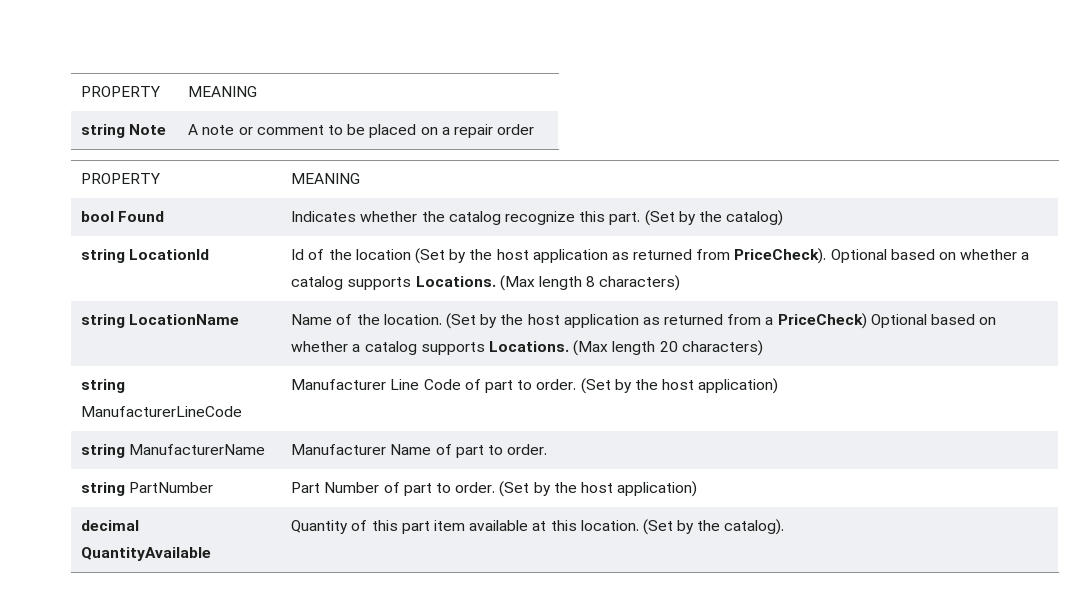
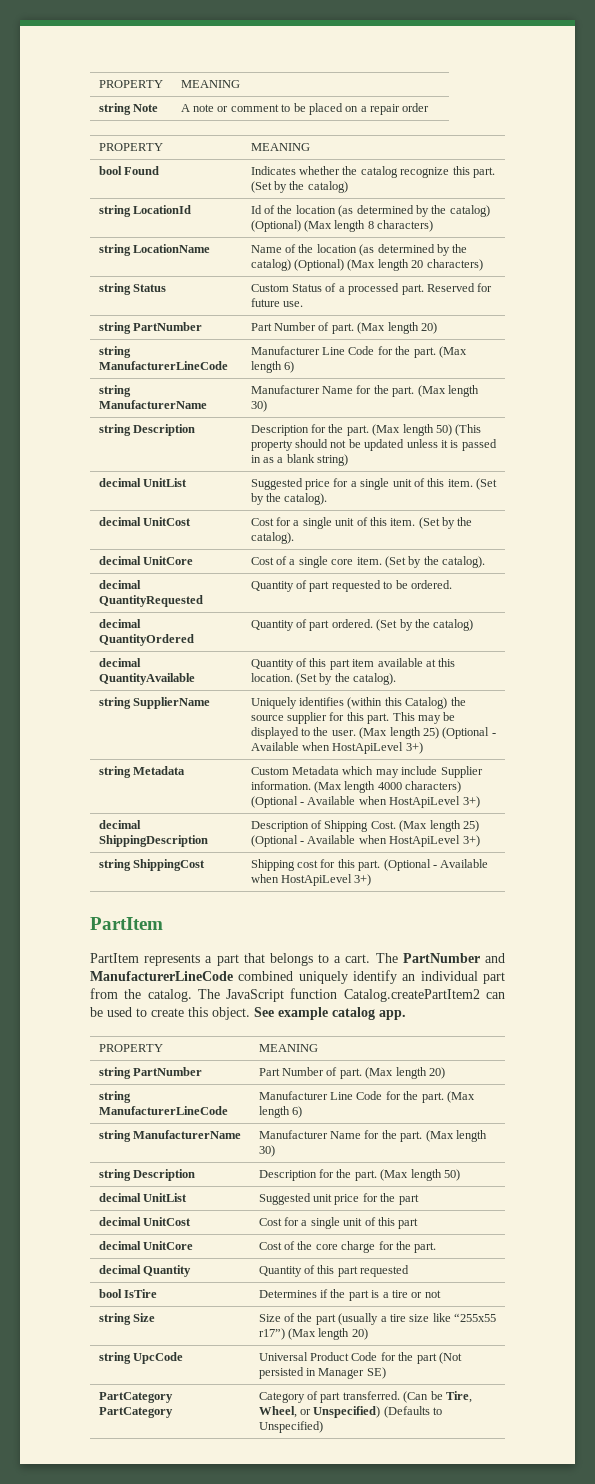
[414,248,1030,264] [291,276,496,290] (Set by the host application as returned from PriceCheck). Optional based on whether a catalog supports Locations. -> [338,205,490,217] [250,220,301,232] (as determined by the catalog) (Optional)
[383,313,997,329] [291,340,763,356] [81,379,126,393] [81,406,243,417] [291,378,779,394] [81,444,266,458] [291,444,548,458] [81,482,214,496] [291,481,698,497] location. (Set by the host application as returned from a PriceCheck) Optional based on whether a catalog supports Locations. (Max length 20 characters) // string ManufacturerLineCode | Manufacturer Line Code of part to order. (Set by the host application) // string ManufacturerName | Manufacturer Name of part to order. // string PartNumber | Part Number of part to order. (Set by the host application) -> [316,244,468,256] [250,259,483,271] [98,283,167,295] [250,283,493,295] [250,298,304,307] [98,322,203,334] [250,322,437,334] [98,346,131,358] [98,361,228,370] [250,346,467,358] [250,361,295,373] [98,385,131,397] [98,400,207,409] [250,385,479,397] [250,400,267,412] [98,424,196,436] [250,424,482,436] [250,439,497,451] [250,454,349,466] [98,478,188,487] [250,478,498,490] [250,493,328,505] [98,517,192,526] [250,517,473,529] [250,532,294,544] [98,556,194,565] [250,556,486,568] [98,580,141,589] [98,595,203,607] [250,580,452,592] [98,619,141,628] [98,634,194,646] [250,619,474,631] location (as determined by the catalog) (Optional) (Max length 20 characters) // string Status | Custom Status of a processed part. Reserved for future use. // string PartNumber | Part Number of part. (Max length 20) // string ManufacturerLineCode | Manufacturer Line Code for the part. (Max length 6) // string ManufacturerName | Manufacturer Name for the part. (Max length 30) // string Description | Description for the part. (Max length 50) (This property should not be updated unless it is passed in as a blank string) // decimal UnitList | Suggested price for a single unit of this item. (Set by the catalog). // decimal UnitCost | Cost for a single unit of this item. (Set by the catalog). // decimal UnitCore | Cost of a single core item. (Set by the catalog). // decimal QuantityRequested | Quantity of part requested to be ordered. // decimal QuantityOrdered | Quantity of part ordered. (Set by the catalog)
(785, 527) none -> [98,697,211,709] [250,697,466,709] [250,712,456,724] [250,727,496,739] [250,742,423,754] [98,766,186,778] [250,766,483,778] [250,781,462,793] [250,796,480,808] [98,820,141,829] [98,835,208,847] [250,820,479,832] [250,835,480,847] [98,859,206,871] [250,859,489,871] [250,874,372,886] [90,917,163,930] [90,953,506,966] [90,970,505,984] [90,988,505,1002] [90,1007,406,1020] [98,1044,163,1052] [258,1044,318,1052] [98,1067,203,1079] [258,1067,445,1079] [98,1091,131,1103] [98,1106,228,1115] [258,1091,475,1103] [258,1106,303,1118] [98,1130,242,1142] [258,1130,487,1142] [258,1145,275,1157] [98,1169,196,1181] [258,1169,460,1181] [98,1193,188,1202] [258,1193,419,1205] [98,1217,192,1226] [258,1217,419,1229] [98,1241,194,1250] [258,1241,437,1253] [98,1265,192,1277] [258,1265,410,1277] [98,1289,158,1298] [258,1289,441,1301] [98,1313,156,1325] [258,1313,497,1325] [258,1328,368,1340] [98,1352,184,1364] [258,1352,462,1364] [258,1367,386,1379] [98,1392,173,1403] [98,1407,173,1418] [258,1391,472,1403] [258,1406,443,1418] [258,1421,323,1433] // string SupplierName | Uniquely identifies (within this Catalog) the source supplier for this part. This may be displayed to the user. (Max length 25) (Optional - Available when HostApiLevel 3+) // string Metadata | Custom Metadata which may include Supplier information. (Max length 4000 characters) (Optional - Available when HostApiLevel 3+) // decimal ShippingDescription | Description of Shipping Cost. (Max length 25) (Optional - Available when HostApiLevel 3+) // string ShippingCost | Shipping cost for this part. (Optional - Available when HostApiLevel 3+) // PartItem // PartItem represents a part that belongs to a cart. The PartNumber and ManufacturerLineCode combined uniquely identify an individual part from the catalog. The JavaScript function Catalog.createPartItem2 can be used to create this object. See example catalog app. // PROPERTY | MEANING // string PartNumber | Part Number of part. (Max length 20) // string ManufacturerLineCode | Manufacturer Line Code for the part. (Max length 6) // string ManufacturerName | Manufacturer Name for the part. (Max length 30) // string Description | Description for the part. (Max length 50) // decimal UnitList | Suggested unit price for the part // decimal UnitCost | Cost for a single unit of this part // decimal UnitCore | Cost of the core charge for the part. // decimal Quantity | Quantity of this part requested // bool IsTire | Determines if the part is a tire or not // string Size | Size of the part (usually a tire size like “255x55 r17”) (Max length 20) // string UpcCode | Universal Product Code for the part (Not persisted in Manager SE) // PartCategory PartCategory | Category of part transferred. (Can be Tire, Wheel, or Unspecified) (Defaults to Unspecified)

